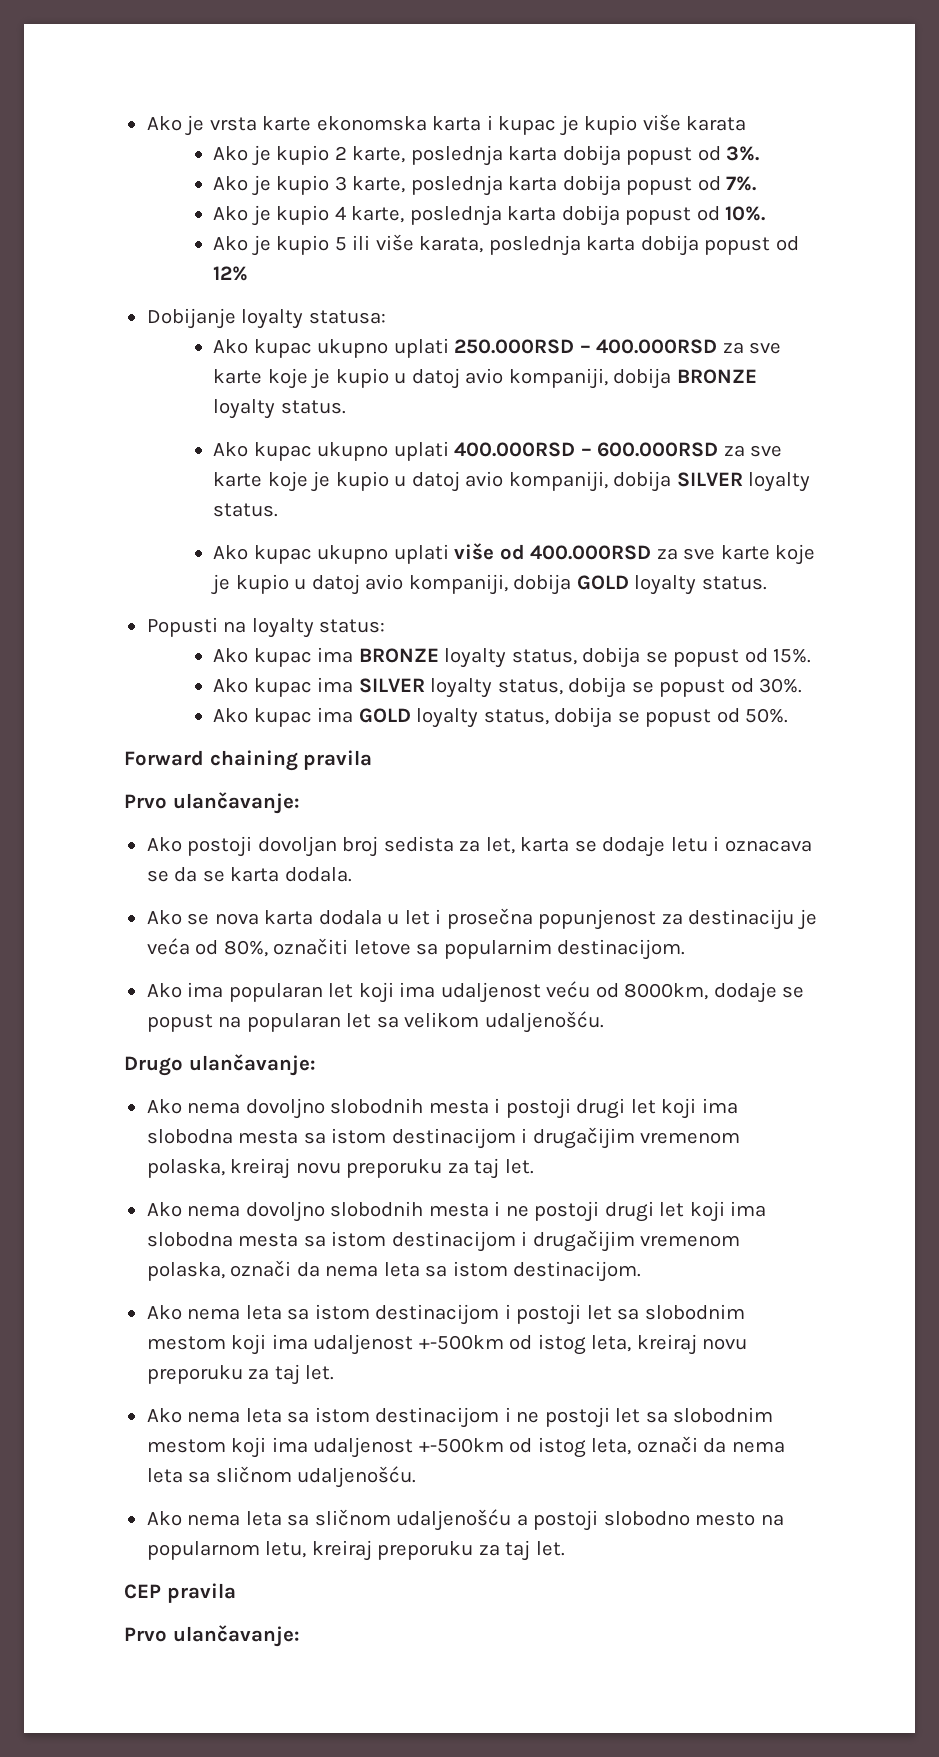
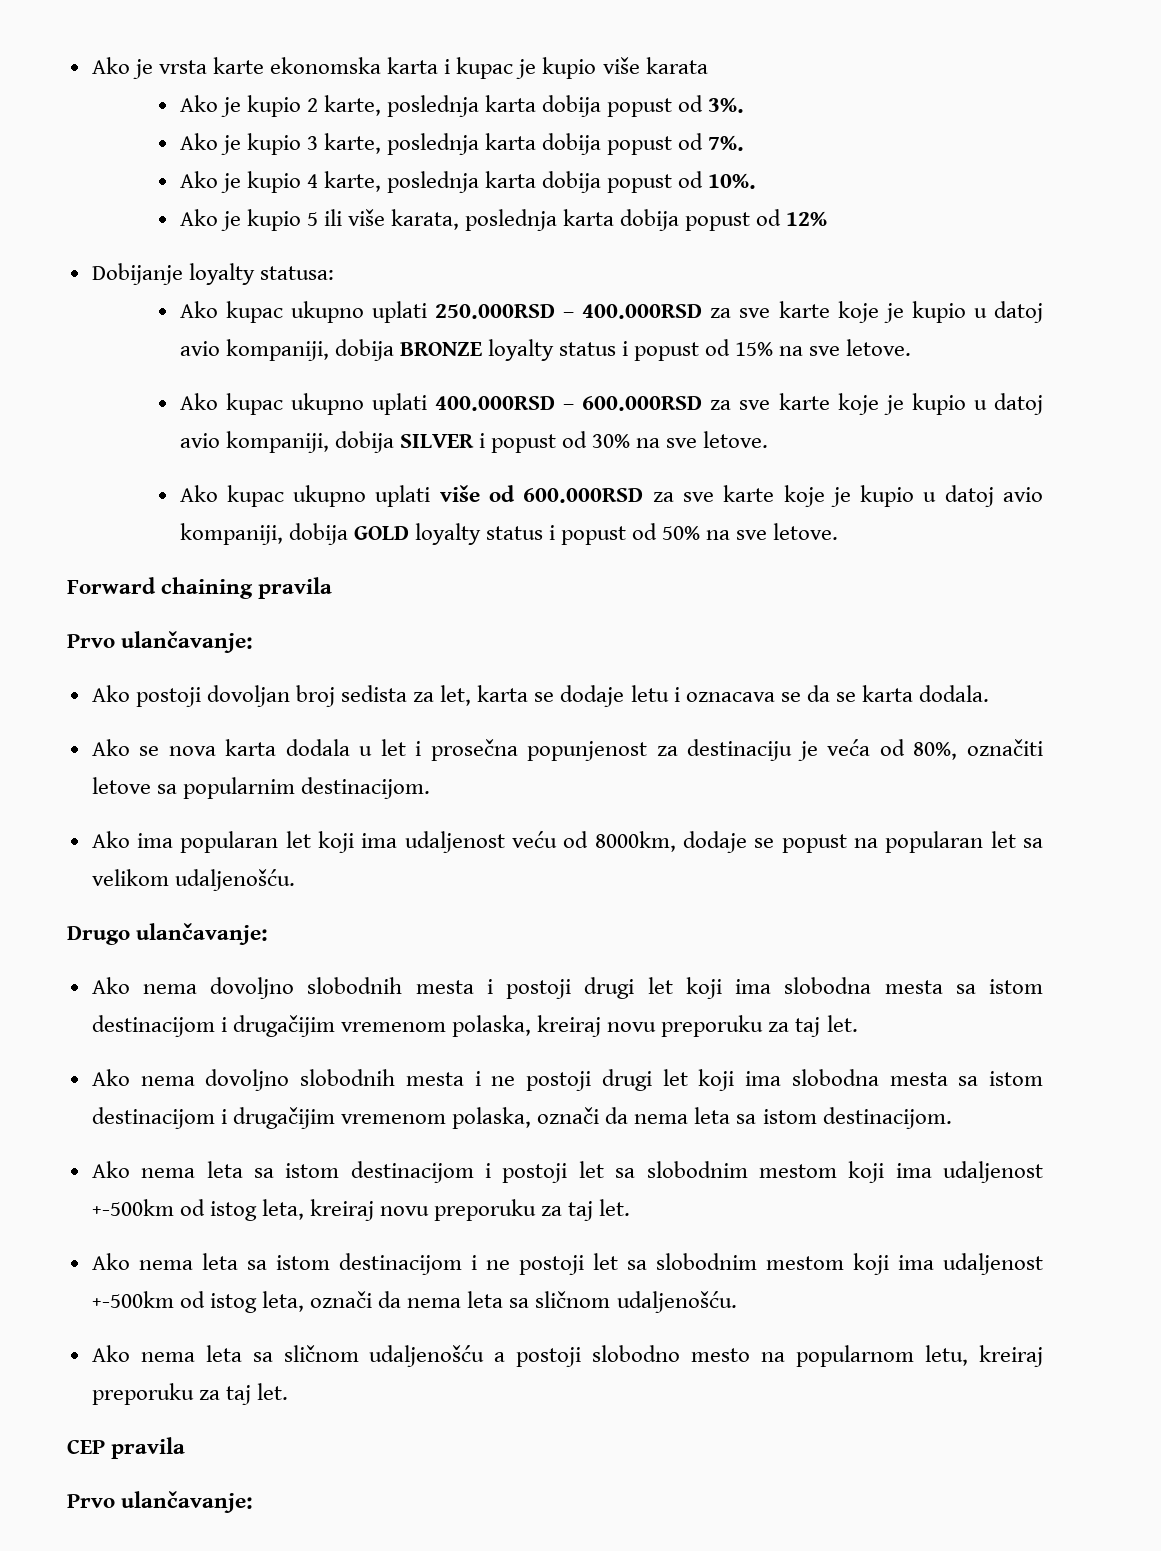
[280,400,346,414] status. -> [558,339,912,361] status i popust od 15% na sve letove.
[748,472,811,492] [212,503,278,517] loyalty status. -> [478,431,769,453] i popust od 30% na sve letove.
[530,545,652,560] 400.000RSD -> [523,488,644,503] 600.000RSD
[701,576,767,590] [146,617,386,638] [212,647,812,668] [212,677,803,698] [212,707,789,728] status. // Popusti na loyalty status: // Ako kupac ima BRONZE loyalty status, dobija se popust od 15%. // Ako kupac ima SILVER loyalty status, dobija se popust od 30%. // Ako kupac ima GOLD loyalty status, dobija se popust od 50%. -> [485,523,839,545] status i popust od 50% na sve letove.

